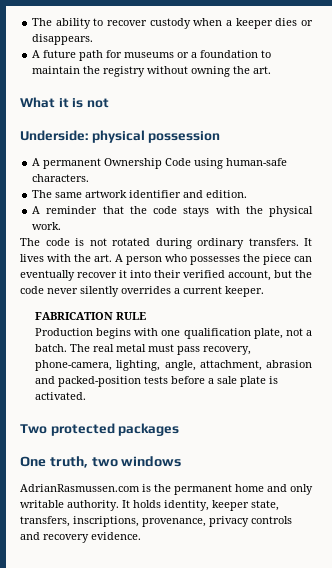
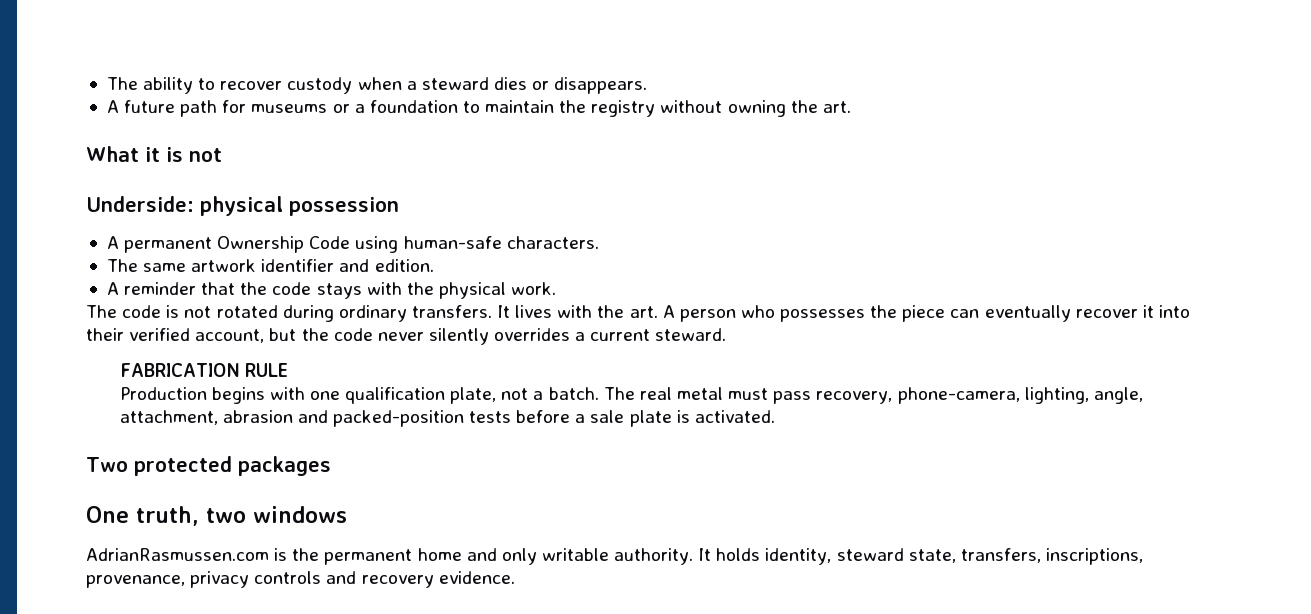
[235,18,273,29] keeper -> [421,77,489,90] steward
[225,286,264,297] keeper. -> [655,328,727,341] steward.
[212,500,249,511] keeper -> [836,548,904,561] steward

